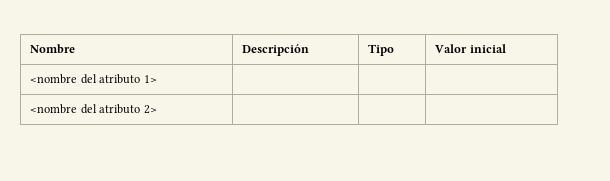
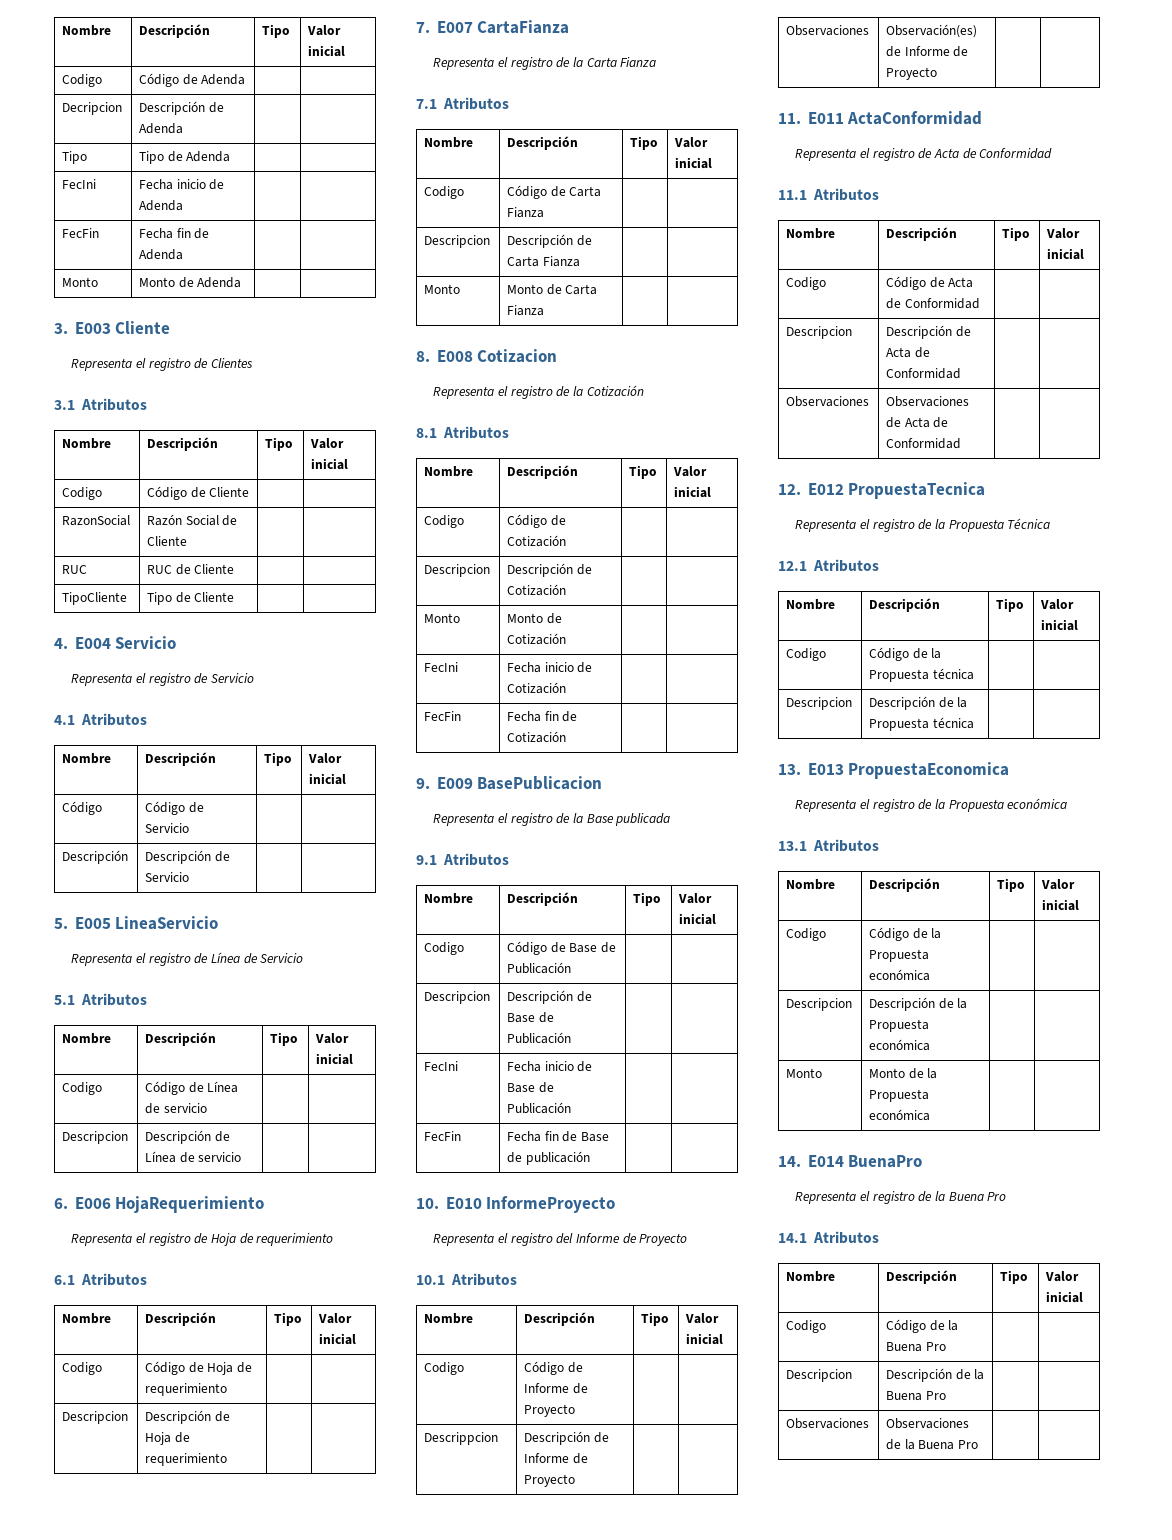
[30,44,76,54] [242,44,310,56] [368,44,395,56] [435,44,506,53] [30,74,157,84] [30,104,157,114] Nombre | Descripción | Tipo | Valor inicial // <nombre del atributo 1> | | | // <nombre del atributo 2> | -> [62,25,112,36] [139,24,211,38] [262,24,291,38] [307,25,342,36] [308,45,346,57] [62,74,103,87] [139,73,246,87] [62,102,123,115] [139,101,224,115] [139,123,184,134] [62,151,88,164] [139,151,231,164] [62,179,97,189] [139,179,225,190] [139,200,184,211] [62,228,100,238] [139,228,210,239] [139,249,184,260] [62,277,99,287] [139,277,242,288] [54,321,171,334] [71,358,253,371] [54,398,147,411] [62,438,112,449] [147,437,219,451] [265,437,294,451] [310,438,345,449] [311,458,349,470] [62,487,103,500] [147,486,250,500] [62,515,131,526] [147,514,238,526] [147,536,188,546] [62,565,88,574] [147,564,235,575] [62,592,128,605] [147,592,235,605] [54,636,177,649] [71,673,254,686] [54,713,147,726] [62,753,112,764] [145,752,217,766] [264,752,293,766] [308,753,343,764] [309,773,347,785] [62,801,103,815] [145,801,204,815] [145,823,190,833] [62,850,129,864] [145,850,230,864] [145,872,190,882] [54,916,219,930] [71,952,304,966] [54,993,147,1006] [62,1033,112,1044] [145,1032,217,1046] [270,1032,299,1046] [315,1033,350,1044] [316,1053,354,1065] [62,1082,103,1095] [145,1081,239,1095] [145,1103,207,1114] [62,1131,129,1144] [145,1130,230,1144] [145,1151,242,1163] [54,1196,265,1213] [71,1233,334,1246] [54,1273,147,1286] [62,1313,112,1324] [145,1312,217,1326] [274,1312,303,1326] [318,1313,353,1324] [319,1333,357,1345] [62,1362,103,1375] [145,1361,253,1375] [145,1383,228,1396] [62,1411,129,1424] [145,1410,230,1424] [145,1432,190,1445] [145,1453,228,1466] [416,20,570,34] [433,57,657,70] [416,97,509,110] [424,137,474,148] [507,136,579,150] [630,136,659,150] [674,137,709,148] [675,157,713,169] [424,186,465,199] [507,185,602,199] [507,207,545,218] [424,235,491,248] [507,234,592,248] [507,256,580,267] [424,284,461,294] [507,284,598,295] [507,305,545,316] [416,349,558,363] [433,385,644,399] [416,426,509,439] [424,466,474,477] [507,465,579,479] [629,465,658,479] [673,466,708,477] [674,486,712,498] [424,515,465,528] [507,514,566,528] [507,535,567,547] [424,564,491,577] [507,563,592,577] [507,584,567,596] [424,613,461,623] [507,613,562,624] [507,633,567,645] [424,662,459,672] [507,662,593,673] [507,682,567,694] [424,711,462,721] [507,711,578,722] [507,731,567,743] [416,776,603,790] [433,813,671,826] [416,853,509,866] [424,893,474,904] [507,892,579,906] [633,892,662,906] [678,893,713,904] [679,913,717,925] [424,942,465,955] [507,941,617,955] [507,962,572,974] [424,991,491,1004] [507,990,592,1004] [507,1012,554,1023] [507,1032,572,1044] [424,1061,459,1071] [507,1061,593,1072] [507,1082,554,1093] [507,1102,572,1114] [424,1131,462,1141] [507,1131,610,1142] [507,1151,590,1165] [416,1196,616,1213] [433,1233,688,1246] [416,1273,517,1286] [424,1313,474,1324] [524,1312,596,1326] [641,1312,670,1326] [685,1313,720,1324] [686,1333,724,1345] [424,1362,465,1375] [524,1361,583,1375] [524,1383,588,1394] [524,1404,576,1417] [424,1432,499,1445] [524,1431,609,1445] [524,1453,588,1464] [524,1474,576,1487] [786,25,870,36] [886,24,978,38] [886,46,969,57] [886,67,938,80] [778,111,983,125] [795,148,1053,161] [778,188,879,201] [786,228,836,239] [886,227,958,241] [1002,227,1031,241] [1046,228,1081,239] [1047,248,1085,260] [786,277,827,290] [886,276,974,290] [886,298,980,309] [786,326,853,339] [886,325,971,339] [886,347,930,358] [886,368,962,379] [786,396,870,407] [886,396,970,407] [886,417,949,428] [886,438,962,449] [778,482,986,499] [795,518,1051,532] [778,559,879,572] [786,599,836,610] [869,598,941,612] [996,598,1025,612] [1040,599,1075,610] [1041,619,1079,631] [786,648,827,661] [869,647,942,661] [869,668,974,682] [786,697,853,710] [869,696,968,710] [869,717,974,731] [778,762,1010,779] [795,798,1068,812] [778,839,879,852] [786,879,836,890] [869,878,941,892] [997,878,1026,892] [1041,879,1076,890] [1042,899,1080,911] [786,928,827,941] [869,927,942,941] [869,949,930,962] [869,969,931,981] [786,998,853,1011] [869,997,968,1011] [869,1019,930,1032] [869,1039,931,1051] [786,1068,823,1078] [869,1068,938,1079] [869,1089,930,1102] [869,1109,931,1121] [778,1155,923,1168] [795,1191,1007,1204] [778,1231,879,1244] [786,1271,836,1282] [886,1270,958,1284] [1000,1270,1029,1284] [1045,1271,1080,1282] [1046,1291,1084,1303] [786,1320,827,1333] [886,1319,959,1333] [886,1342,946,1352] [786,1369,853,1382] [886,1368,985,1382] [886,1391,946,1401] [786,1418,870,1429] [886,1418,970,1429] [886,1439,979,1450] Nombre | Descripción | Tipo | Valor inicial // Codigo | Código de Adenda | | // Decripcion | Descripción de Adenda | | // Tipo | Tipo de Adenda | | // FecIni | Fecha inicio de Adenda | | // FecFin | Fecha fin de Adenda | | // Monto | Monto de Adenda | | // 3. E003 Cliente // Representa el registro de Clientes // 3.1 Atributos // Nombre | Descripción | Tipo | Valor inicial // Codigo | Código de Cliente | | // RazonSocial | Razón Social de Cliente | | // RUC | RUC de Cliente | | // TipoCliente | Tipo de Cliente | | // 4. E004 Servicio // Representa el registro de Servicio // 4.1 Atributos // Nombre | Descripción | Tipo | Valor inicial // Código | Código de Servicio | | // Descripción | Descripción de Servicio | | // 5. E005 LineaServicio // Representa el registro de Línea de Servicio // 5.1 Atributos // Nombre | Descripción | Tipo | Valor inicial // Codigo | Código de Línea de servicio | | // Descripcion | Descripción de Línea de servicio | | // 6. E006 HojaRequerimiento // Representa el registro de Hoja de requerimiento // 6.1 Atributos // Nombre | Descripción | Tipo | Valor inicial // Codigo | Código de Hoja de requerimiento | | // Descripcion | Descripción de Hoja de requerimiento | | // 7. E007 CartaFianza // Representa el registro de la Carta Fianza // 7.1 Atributos // Nombre | Descripción | Tipo | Valor inicial // Codigo | Código de Carta Fianza | | // Descripcion | Descripción de Carta Fianza | | // Monto | Monto de Carta Fianza | | // 8. E008 Cotizacion // Representa el registro de la Cotización // 8.1 Atributos // Nombre | Descripción | Tipo | Valor inicial // Codigo | Código de Cotización | | // Descripcion | Descripción de Cotización | | // Monto | Monto de Cotización | | // FecIni | Fecha inicio de Cotización | | // FecFin | Fecha fin de Cotización | | // 9. E009 BasePublicacion // Representa el registro de la Base publicada // 9.1 Atributos // Nombre | Descripción | Tipo | Valor inicial // Codigo | Código de Base de Publicación | | // Descripcion | Descripción de Base de Publicación | | // FecIni | Fecha inicio de Base de Publicación | | // FecFin | Fecha fin de Base de publicación | | // 10. E010 InformeProyecto // Representa el registro del Informe de Proyecto // 10.1 Atributos // Nombre | Descripción | Tipo | Valor inicial // Codigo | Código de Informe de Proyecto | | // Descrippcion | Descripción de Informe de Proyecto | | // Observaciones | Observación(es) de Informe de Proyecto | | // 11. E011 ActaConformidad // Representa el registro de Acta de Conformidad // 11.1 Atributos // Nombre | Descripción | Tipo | Valor inicial // Codigo | Código de Acta de Conformidad | | // Descripcion | Descripción de Acta de Conformidad | | // Observaciones | Observaciones de Acta de Conformidad | | // 12. E012 PropuestaTecnica // Representa el registro de la Propuesta Técnica // 12.1 Atributos // Nombre | Descripción | Tipo | Valor inicial // Codigo | Código de la Propuesta técnica | | // Descripcion | Descripción de la Propuesta técnica | | // 13. E013 PropuestaEconomica // Representa el registro de la Propuesta económica // 13.1 Atributos // Nombre | Descripción | Tipo | Valor inicial // Codigo | Código de la Propuesta económica | | // Descripcion | Descripción de la Propuesta económica | | // Monto | Monto de la Propuesta económica | | // 14. E014 BuenaPro // Representa el registro de la Buena Pro // 14.1 Atributos // Nombre | Descripción | Tipo | Valor inicial // Codigo | Código de la Buena Pro | | // Descripcion | Descripción de la Buena Pro | | // Observaciones | Observaciones de la Buena Pro

